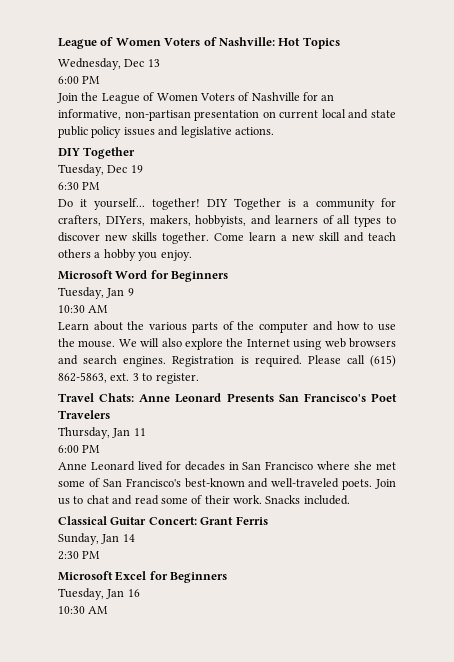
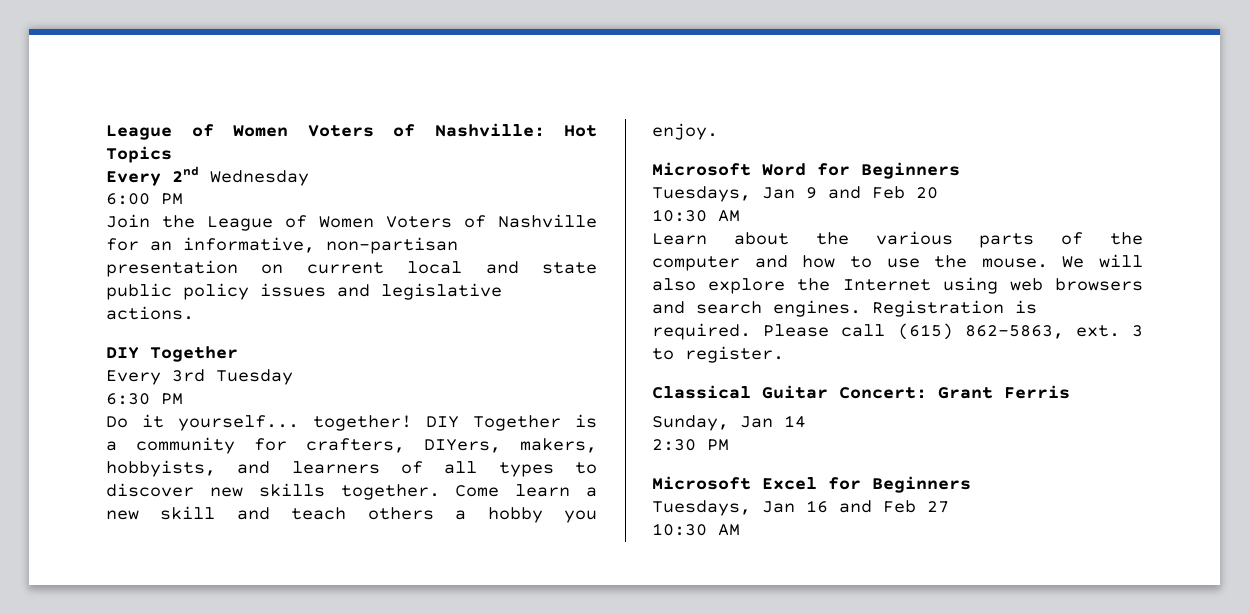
[58,58,160,70] Wednesday, Dec 13 -> [106,166,309,186] Every 2nd Wednesday
[58,164,143,176] Tuesday, Dec 19 -> [106,369,293,385] Every 3rd Tuesday
[58,287,104,299] Tuesday, -> [652,186,751,202] Tuesdays,
(134, 292) none -> [828,186,938,199] and Feb 20
[58,393,397,403] [58,410,110,419] [58,427,146,439] [58,445,101,453] [58,461,396,471] [58,478,396,490] [58,495,350,505] // Travel Chats: Anne Leonard Presents San Francisco's Poet Travelers // Thursday, Jan 11 // 6:00 PM // Anne Leonard lived for decades in San Francisco where she met some of San Francisco's best-known and well-traveled poets. Join us to chat and read some of their work. Snacks included. -> (784, 354) none
[58,588,104,600] Tuesday, -> [652,500,751,516] Tuesdays,
(140, 593) none -> [839,500,949,513] and Feb 27

